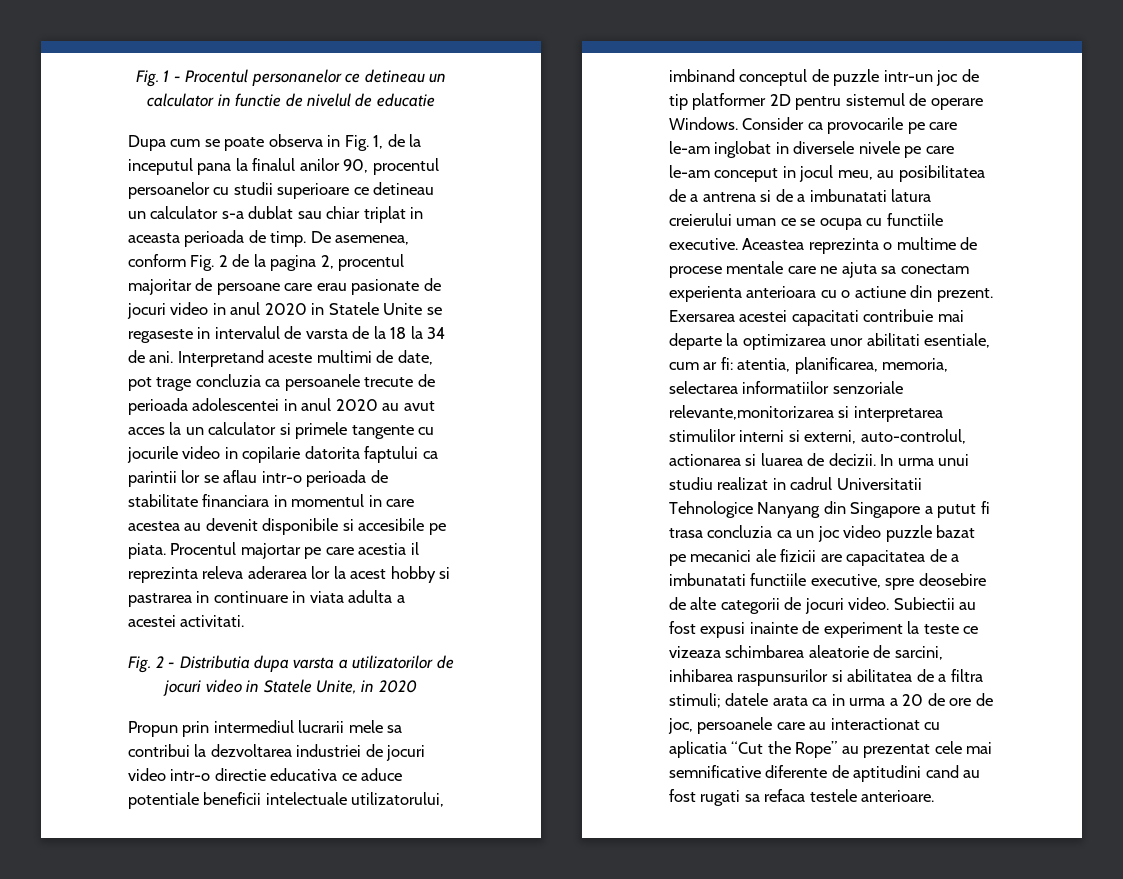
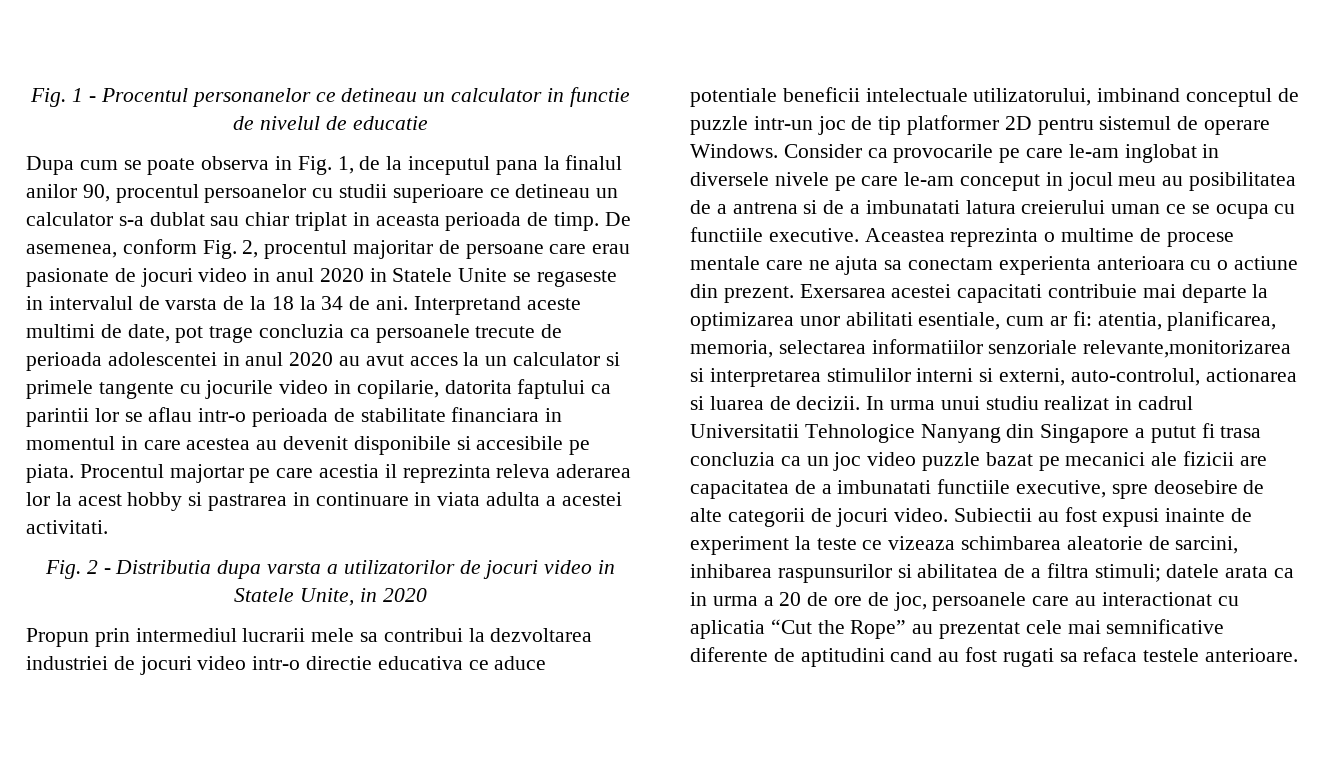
[218,254,317,271] 2 de la pagina -> (237, 249) none
[242,446,301,463] copilarie -> [356,380,439,399] copilarie,
[837,170,873,180] meu, -> [1118,176,1157,186] meu

